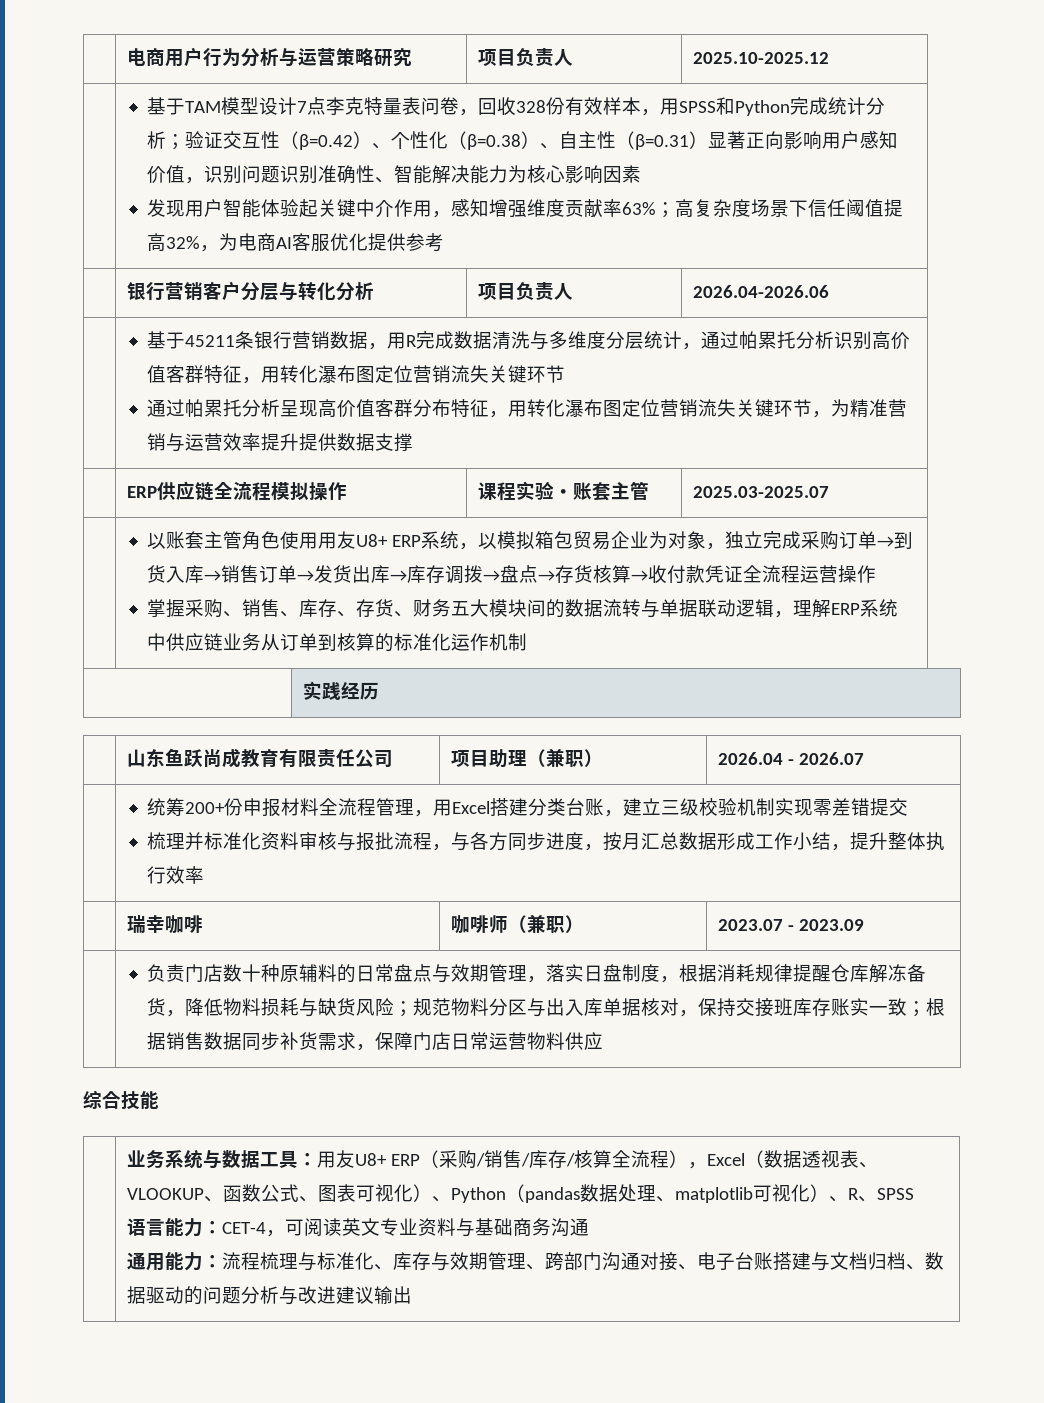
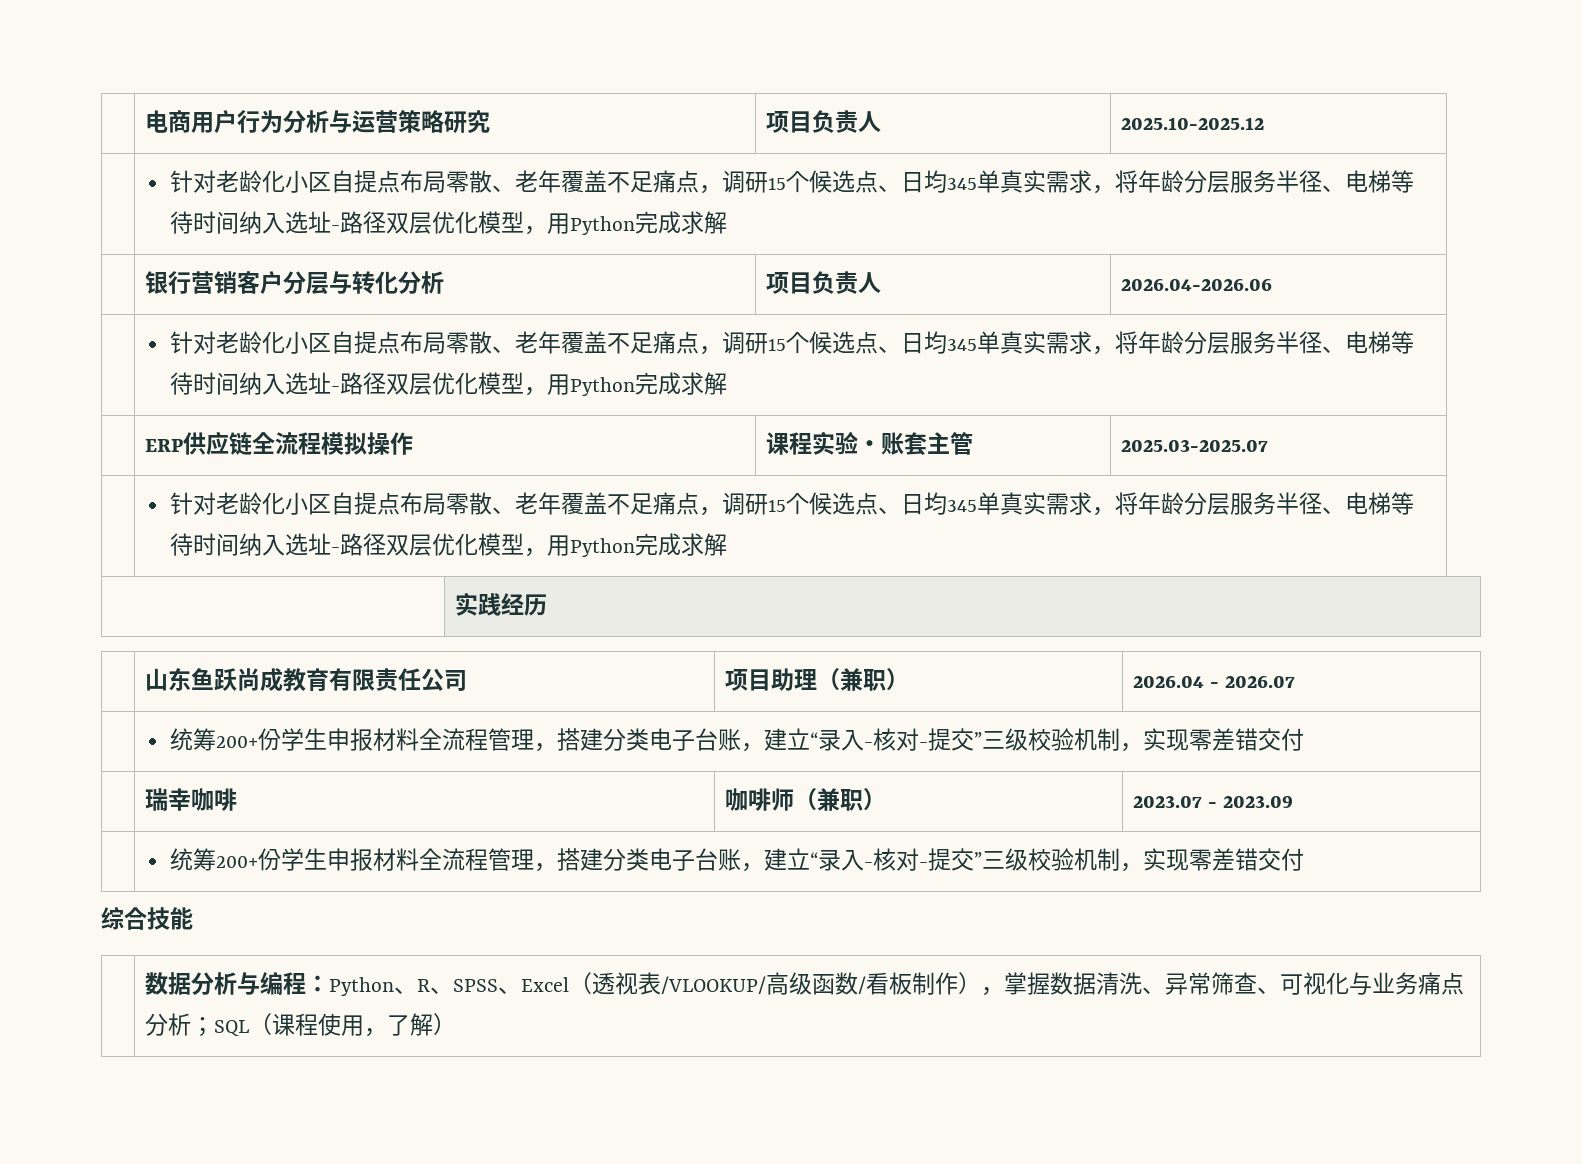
[147,97,886,116] [147,131,899,150] [147,165,642,184] [147,199,904,218] [147,233,445,252] 基于TAM模型设计7点李克特量表问卷，回收328份有效样本，用SPSS和Python完成统计分析；验证交互性（β=0.42）、个性化（β=0.38）、自主性（β=0.31）显著正向影响用户感知价值，识别问题识别准确性、智能解决能力为核心影响因素 // 发现用户智能体验起关键中介作用，感知增强维度贡献率63%；高复杂度场景下信任阈值提高32%，为电商AI客服优化提供参考 -> [170,170,1415,194] [170,211,728,235] 针对老龄化小区自提点布局零散、老年覆盖不足痛点，调研15个候选点、日均345单真实需求，将年龄分层服务半径、电梯等待时间纳入选址-路径双层优化模型，用Python完成求解
[147,331,911,350] [147,365,566,384] [147,399,908,418] [147,433,414,452] 基于45211条银行营销数据，用R完成数据清洗与多维度分层统计，通过帕累托分析识别高价值客群特征，用转化瀑布图定位营销流失关键环节 // 通过帕累托分析呈现高价值客群分布特征，用转化瀑布图定位营销流失关键环节，为精准营销与运营效率提升提供数据支撑 -> [170,331,1415,355] [170,372,728,396] 针对老龄化小区自提点布局零散、老年覆盖不足痛点，调研15个候选点、日均345单真实需求，将年龄分层服务半径、电梯等待时间纳入选址-路径双层优化模型，用Python完成求解
[147,531,914,550] [147,565,877,584] [147,599,899,618] [147,633,528,652] 以账套主管角色使用用友U8+ ERP系统，以模拟箱包贸易企业为对象，独立完成采购订单→到货入库→销售订单→发货出库→库存调拨→盘点→存货核算→收付款凭证全流程运营操作 // 掌握采购、销售、库存、存货、财务五大模块间的数据流转与单据联动逻辑，理解ERP系统中供应链业务从订单到核算的标准化运作机制 -> [170,492,1415,516] [170,533,728,557] 针对老龄化小区自提点布局零散、老年覆盖不足痛点，调研15个候选点、日均345单真实需求，将年龄分层服务半径、电梯等待时间纳入选址-路径双层优化模型，用Python完成求解
[243,798,909,817] [147,832,946,851] [147,866,205,884] 申报材料全流程管理，用Excel搭建分类台账，建立三级校验机制实现零差错提交 // 梳理并标准化资料审核与报批流程，与各方同步进度，按月汇总数据形成工作小结，提升整体执行效率 -> [281,728,1305,752] 学生申报材料全流程管理，搭建分类电子台账，建立“录入-核对-提交”三级校验机制，实现零差错交付
[147,964,927,983] [147,998,946,1017] [147,1032,604,1051] [83,1090,159,1110] [126,1149,878,1169] [126,1184,914,1203] [126,1218,589,1237] [126,1252,944,1271] [126,1286,412,1305] 负责门店数十种原辅料的日常盘点与效期管理，落实日盘制度，根据消耗规律提醒仓库解冻备货，降低物料损耗与缺货风险；规范物料分区与出入库单据核对，保持交接班库存账实一致；根据销售数据同步补货需求，保障门店日常运营物料供应 // 综合技能 // | 业务系统与数据工具：用友U8+ ERP（采购/销售/库存/核算全流程），Excel（数据透视表、VLOOKUP、函数公式、图表可视化）、Python（pandas数据处理、matplotlib可视化）、R、SPSS // 语言能力：CET-4，可阅读英文专业资料与基础商务沟通 // 通用能力：流程梳理与标准化、库存与效期管理、跨部门沟通对接、电子台账搭建与文档归档、数据驱动的问题分析与改进建议输出 -> [170,848,1305,872] [101,907,193,930] [144,972,1464,996] [144,1013,456,1037] 统筹200+份学生申报材料全流程管理，搭建分类电子台账，建立“录入-核对-提交”三级校验机制，实现零差错交付 // 综合技能 // | 数据分析与编程：Python、R、SPSS、Excel（透视表/VLOOKUP/高级函数/看板制作），掌握数据清洗、异常筛查、可视化与业务痛点分析；SQL（课程使用，了解）

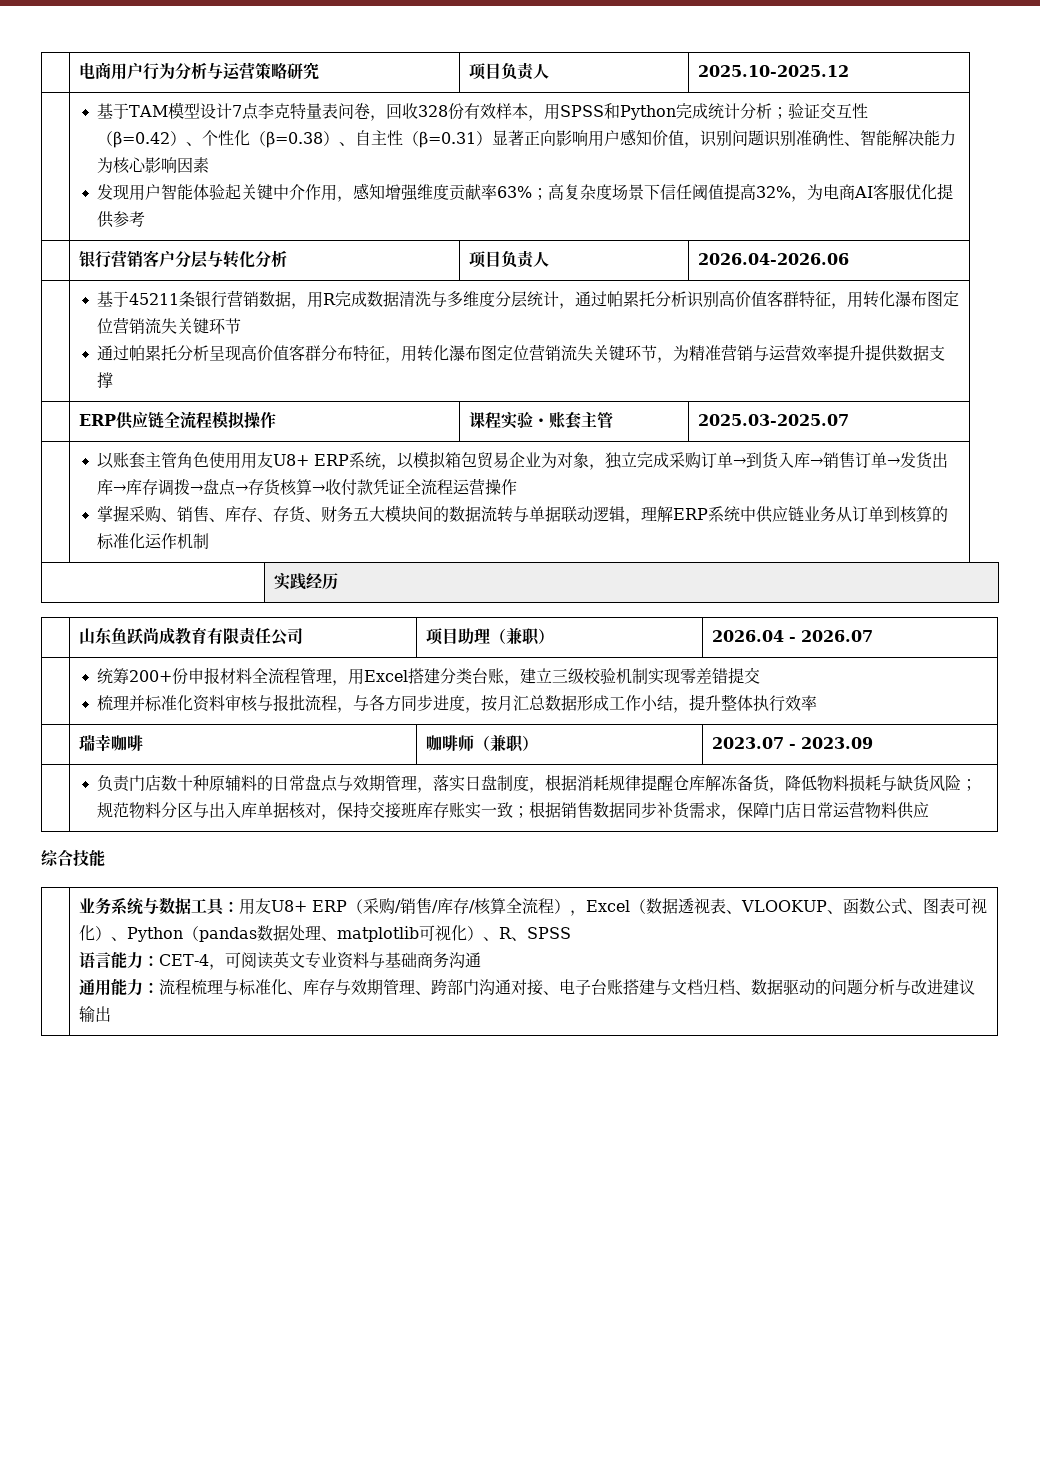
[170,170,1415,194] [170,211,728,235] 针对老龄化小区自提点布局零散、老年覆盖不足痛点，调研15个候选点、日均345单真实需求，将年龄分层服务半径、电梯等待时间纳入选址-路径双层优化模型，用Python完成求解 -> [97,102,869,121] [97,129,957,148] [97,157,210,174] [97,183,954,202] [97,211,146,228] 基于TAM模型设计7点李克特量表问卷，回收328份有效样本，用SPSS和Python完成统计分析；验证交互性（β=0.42）、个性化（β=0.38）、自主性（β=0.31）显著正向影响用户感知价值，识别问题识别准确性、智能解决能力为核心影响因素 // 发现用户智能体验起关键中介作用，感知增强维度贡献率63%；高复杂度场景下信任阈值提高32%，为电商AI客服优化提供参考
[170,331,1415,355] [170,372,728,396] 针对老龄化小区自提点布局零散、老年覆盖不足痛点，调研15个候选点、日均345单真实需求，将年龄分层服务半径、电梯等待时间纳入选址-路径双层优化模型，用Python完成求解 -> [97,290,960,309] [97,317,242,334] [97,344,946,363] [97,372,114,389] 基于45211条银行营销数据，用R完成数据清洗与多维度分层统计，通过帕累托分析识别高价值客群特征，用转化瀑布图定位营销流失关键环节 // 通过帕累托分析呈现高价值客群分布特征，用转化瀑布图定位营销流失关键环节，为精准营销与运营效率提升提供数据支撑
[170,492,1415,516] [170,533,728,557] 针对老龄化小区自提点布局零散、老年覆盖不足痛点，调研15个候选点、日均345单真实需求，将年龄分层服务半径、电梯等待时间纳入选址-路径双层优化模型，用Python完成求解 -> [97,451,949,470] [97,478,518,496] [97,505,949,524] [97,533,210,550] 以账套主管角色使用用友U8+ ERP系统，以模拟箱包贸易企业为对象，独立完成采购订单→到货入库→销售订单→发货出库→库存调拨→盘点→存货核算→收付款凭证全流程运营操作 // 掌握采购、销售、库存、存货、财务五大模块间的数据流转与单据联动逻辑，理解ERP系统中供应链业务从订单到核算的标准化运作机制
[281,728,1305,752] 学生申报材料全流程管理，搭建分类电子台账，建立“录入-核对-提交”三级校验机制，实现零差错交付 -> [188,667,761,686] [97,694,818,713] 申报材料全流程管理，用Excel搭建分类台账，建立三级校验机制实现零差错提交 // 梳理并标准化资料审核与报批流程，与各方同步进度，按月汇总数据形成工作小结，提升整体执行效率
[170,848,1305,872] [101,907,193,930] [144,972,1464,996] [144,1013,456,1037] 统筹200+份学生申报材料全流程管理，搭建分类电子台账，建立“录入-核对-提交”三级校验机制，实现零差错交付 // 综合技能 // | 数据分析与编程：Python、R、SPSS、Excel（透视表/VLOOKUP/高级函数/看板制作），掌握数据清洗、异常筛查、可视化与业务痛点分析；SQL（课程使用，了解） -> [97,774,978,793] [97,801,930,820] [41,849,105,866] [79,897,988,916] [79,925,572,942] [79,951,482,970] [79,979,976,996] [79,1006,112,1022] 负责门店数十种原辅料的日常盘点与效期管理，落实日盘制度，根据消耗规律提醒仓库解冻备货，降低物料损耗与缺货风险；规范物料分区与出入库单据核对，保持交接班库存账实一致；根据销售数据同步补货需求，保障门店日常运营物料供应 // 综合技能 // | 业务系统与数据工具：用友U8+ ERP（采购/销售/库存/核算全流程），Excel（数据透视表、VLOOKUP、函数公式、图表可视化）、Python（pandas数据处理、matplotlib可视化）、R、SPSS // 语言能力：CET-4，可阅读英文专业资料与基础商务沟通 // 通用能力：流程梳理与标准化、库存与效期管理、跨部门沟通对接、电子台账搭建与文档归档、数据驱动的问题分析与改进建议输出

